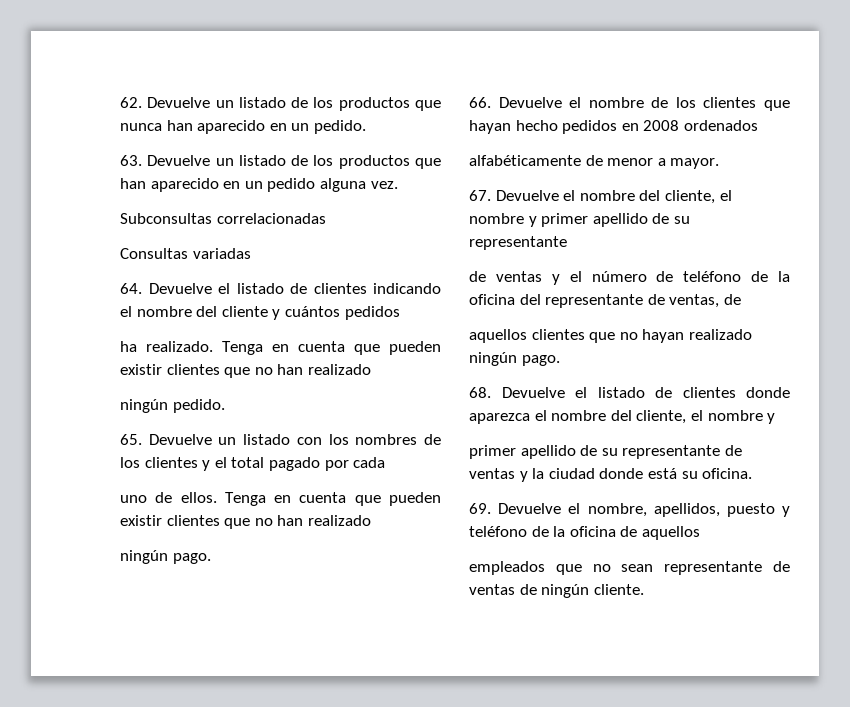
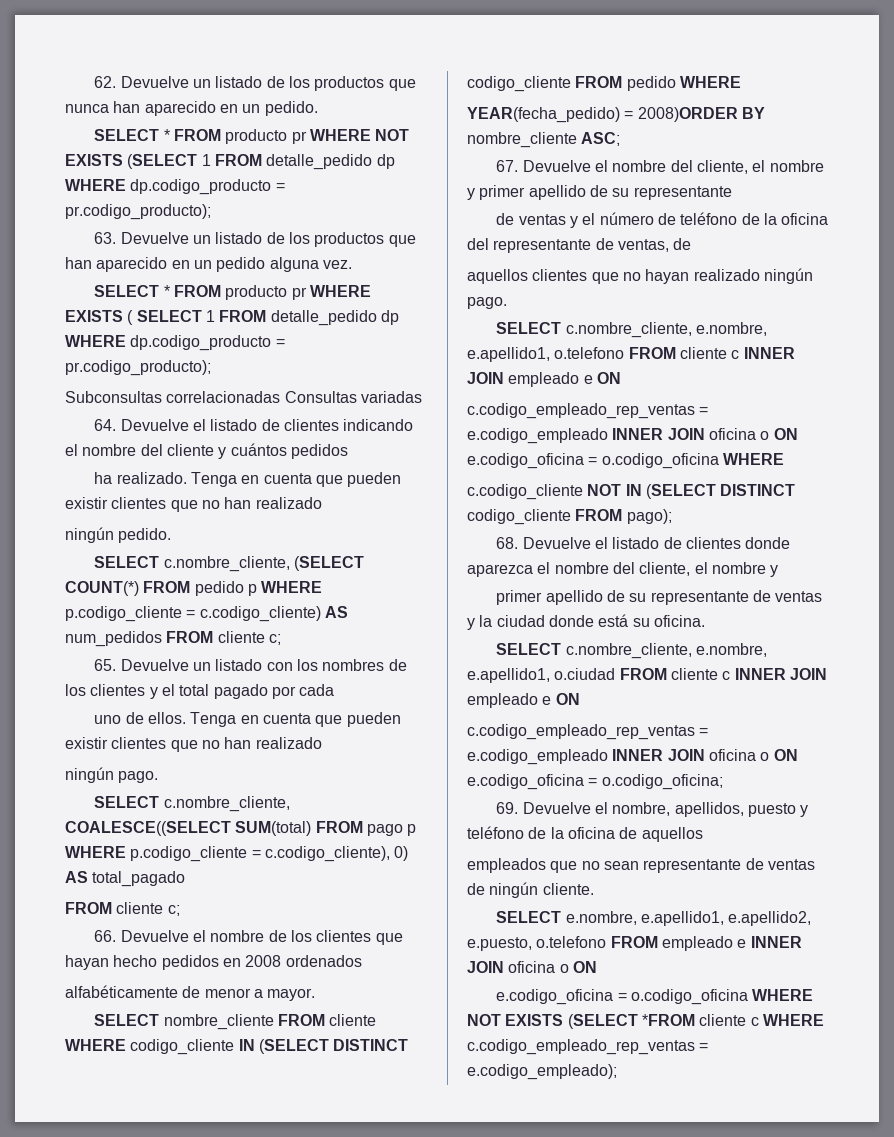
(366, 127) none -> [94,129,410,144] [65,154,395,170] [65,179,285,195] [65,204,211,220] // SELECT * FROM producto pr WHERE NOT EXISTS (SELECT 1 FROM detalle_pedido dp WHERE dp.codigo_producto = pr.codigo_producto);
(398, 185) none -> [94,285,371,300] [65,310,399,326] [65,335,285,351] [65,360,211,376] // SELECT * FROM producto pr WHERE EXISTS ( SELECT 1 FROM detalle_pedido dp WHERE dp.codigo_producto = pr.codigo_producto);
(326, 218) // -> (281, 397) none
(225, 406) none -> [94,556,364,572] [65,581,323,596] [65,606,348,622] [65,631,281,647] // SELECT c.nombre_cliente, (SELECT COUNT(*) FROM pedido p WHERE p.codigo_cliente = c.codigo_cliente) AS num_pedidos FROM cliente c;
(211, 558) none -> [94,796,290,812] [65,821,417,836] [65,846,409,862] [65,871,186,887] [65,902,180,916] // SELECT c.nombre_cliente, COALESCE((SELECT SUM(total) FROM pago p WHERE p.codigo_cliente = c.codigo_cliente), 0) AS total_pagado // FROM cliente c;
(720, 163) none -> [94,1014,377,1030] [65,1039,409,1055] [467,76,741,92] [467,107,765,123] [467,132,621,148] // SELECT nombre_cliente FROM cliente WHERE codigo_cliente IN (SELECT DISTINCT codigo_cliente FROM pedido WHERE // YEAR(fecha_pedido) = 2008)ORDER BY nombre_cliente ASC;
(560, 360) none -> [496,322,767,338] [467,347,795,362] [467,372,621,387] [467,403,709,419] [467,428,798,444] [467,453,784,469] [467,484,796,500] [467,509,672,525] // SELECT c.nombre_cliente, e.nombre, e.apellido1, o.telefono FROM cliente c INNER JOIN empleado e ON // c.codigo_empleado_rep_ventas = e.codigo_empleado INNER JOIN oficina o ON e.codigo_oficina = o.codigo_oficina WHERE // c.codigo_cliente NOT IN (SELECT DISTINCT codigo_cliente FROM pago);
(753, 473) none -> [496,643,767,659] [467,668,827,683] [467,693,580,708] [467,724,709,740] [467,749,798,765] [467,774,723,790] // SELECT c.nombre_cliente, e.nombre, e.apellido1, o.ciudad FROM cliente c INNER JOIN empleado e ON // c.codigo_empleado_rep_ventas = e.codigo_empleado INNER JOIN oficina o ON e.codigo_oficina = o.codigo_oficina;
(644, 589) none -> [496,911,812,926] [467,936,802,951] [467,961,597,973] [496,989,814,1005] [467,1014,824,1029] [467,1039,709,1055] [467,1064,617,1080] // SELECT e.nombre, e.apellido1, e.apellido2, e.puesto, o.telefono FROM empleado e INNER JOIN oficina o ON // e.codigo_oficina = o.codigo_oficina WHERE NOT EXISTS (SELECT *FROM cliente c WHERE c.codigo_empleado_rep_ventas = e.codigo_empleado);

